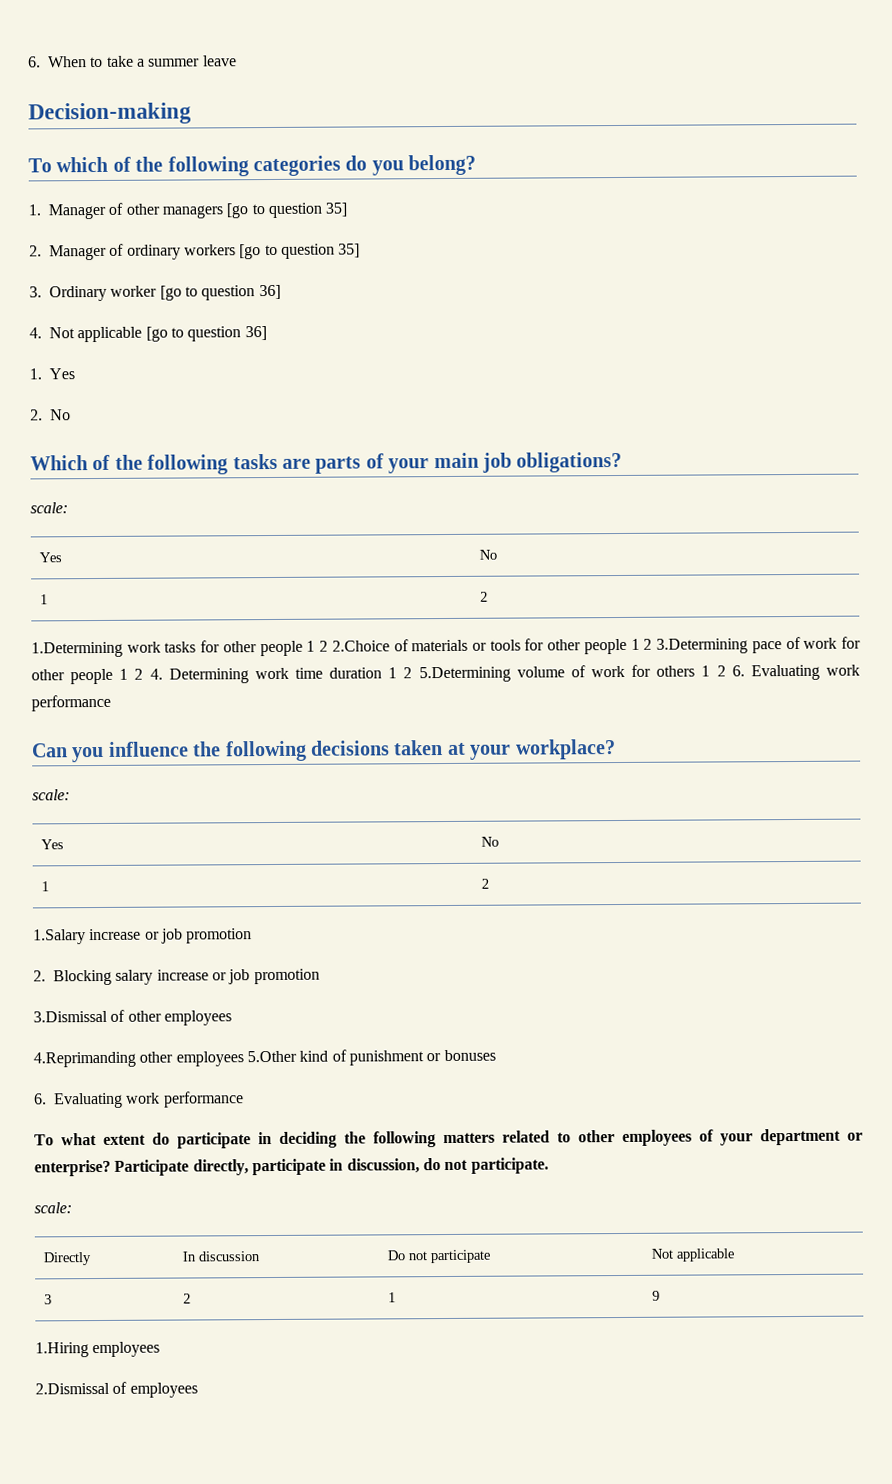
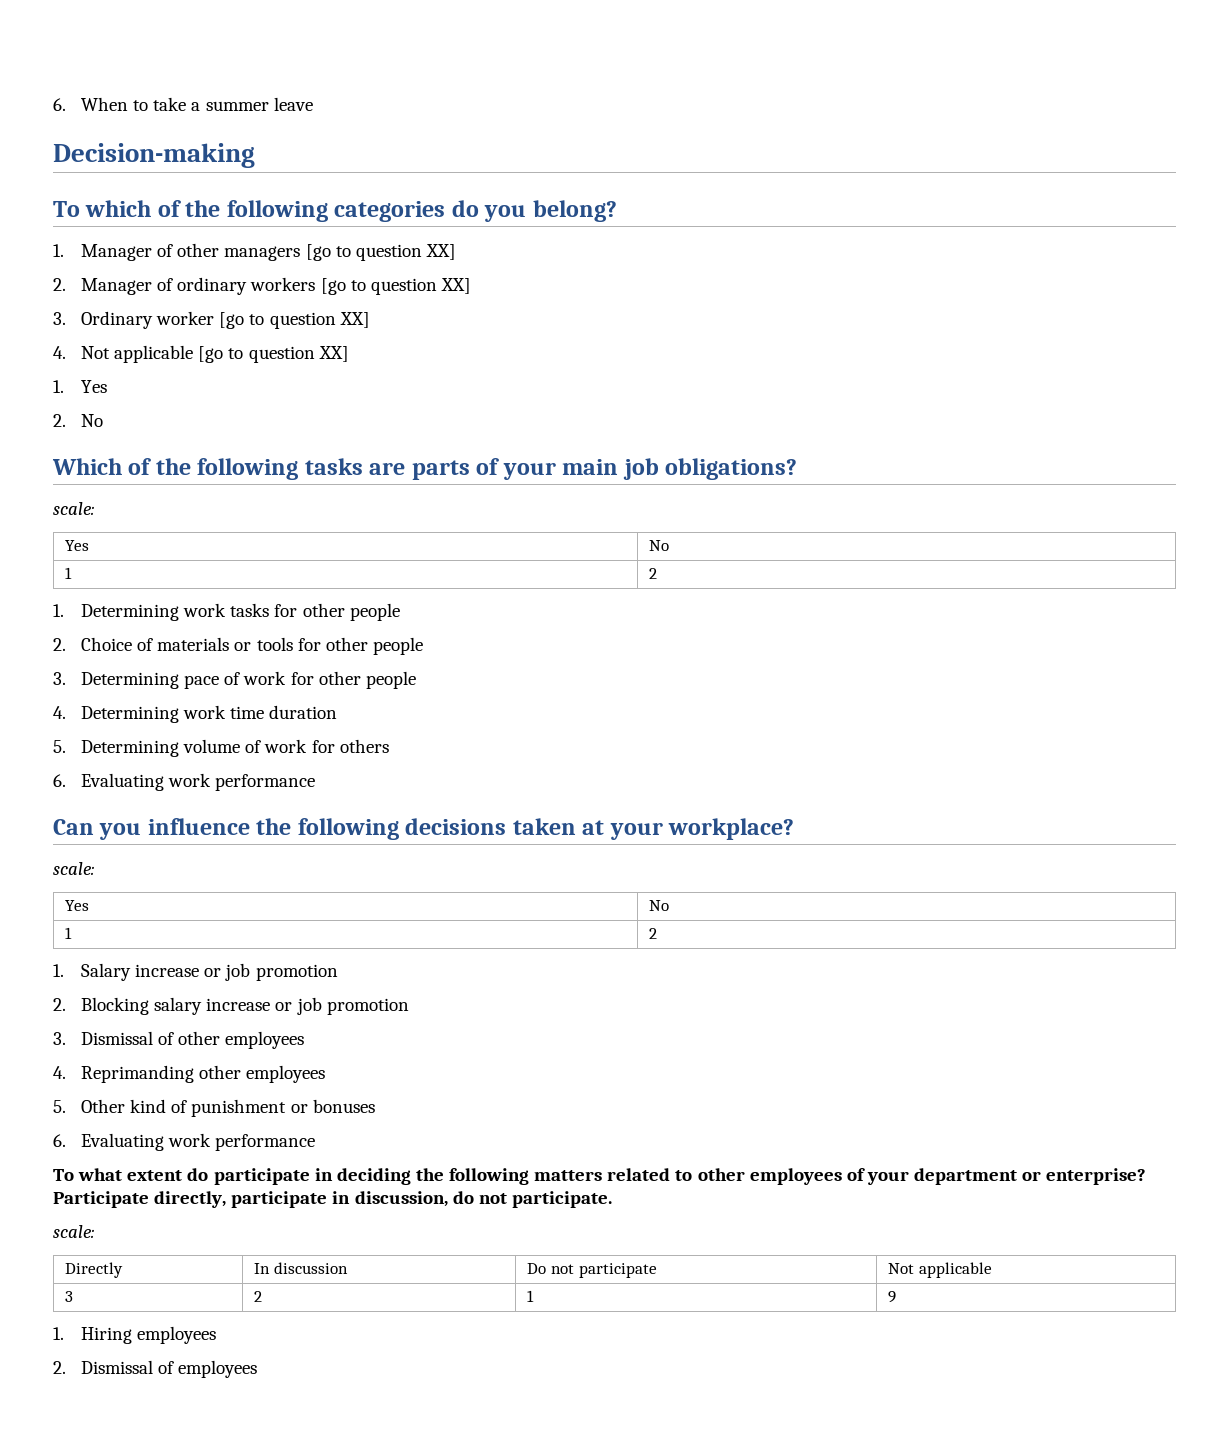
[325,202,348,217] 35] -> [425,244,456,260] XX]
[338,243,361,258] 35] -> [440,278,471,294] XX]
[258,284,281,300] 36] -> [339,312,370,328] XX]
[244,326,267,341] 36] -> [318,346,349,362] XX]
[31,641,123,658] 1.Determining -> [53,604,180,621] 1. Determining
[306,640,390,652] 1 2 2.Choice -> [53,637,133,651] // 2. Choice
[630,638,749,654] 1 2 3.Determining -> [53,672,180,689] // 3. Determining
[119,668,144,680] 1 2 -> (416, 680) //
[388,666,511,683] 1 2 5.Determining -> [53,740,180,757] // 5. Determining
[701,665,726,677] 1 2 -> (389, 746) //
[33,929,86,945] 1.Salary -> [53,963,132,981] 1. Salary
[33,1010,108,1023] 3.Dismissal -> [53,1031,154,1045] 3. Dismissal
[33,1050,297,1068] 4.Reprimanding other employees 5.Other -> [53,1065,326,1083] [53,1099,126,1113] 4. Reprimanding other employees // 5. Other
[35,1341,161,1358] [35,1382,110,1395] 1.Hiring employees // 2.Dismissal -> [53,1326,217,1344] [53,1360,154,1374] 1. Hiring employees // 2. Dismissal

